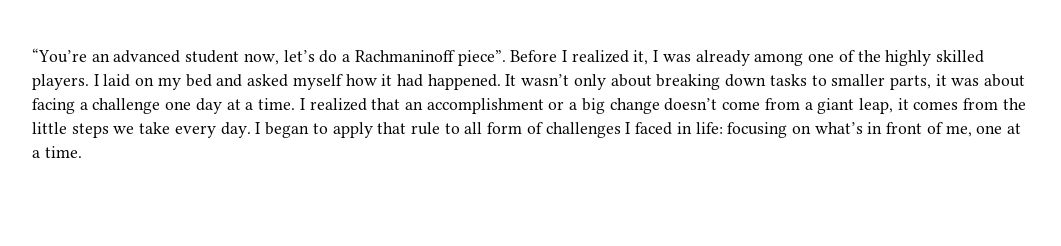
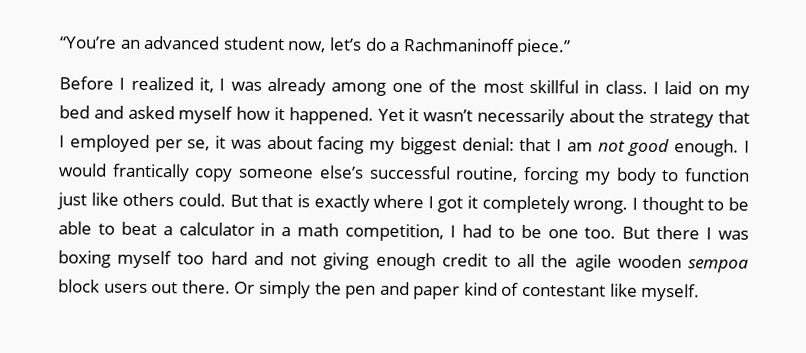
[457,50,506,66] piece”. -> [516,38,572,57] piece.” //
[885,50,984,66] [32,74,89,90] highly skilled players. -> [482,79,648,94] most skillful in class.
[396,74,1026,90] [32,98,1026,114] [32,122,1022,138] [32,146,82,158] had happened. It wasn’t only about breaking down tasks to smaller parts, it was about facing a challenge one day at a time. I realized that an accomplishment or a big change doesn’t come from a giant leap, it comes from the little steps we take every day. I began to apply that rule to all form of challenges I faced in life: focusing on what’s in front of me, one at a time. -> [288,107,750,128] [59,134,750,157] [58,163,751,185] [57,192,749,215] [58,221,750,242] [58,250,749,273] [58,279,701,302] happened. Yet it wasn’t necessarily about the strategy that I employed per se, it was about facing my biggest denial: that I am not good enough. I would frantically copy someone else’s successful routine, forcing my body to function just like others could. But that is exactly where I got it completely wrong. I thought to be able to beat a calculator in a math competition, I had to be one too. But there I was boxing myself too hard and not giving enough credit to all the agile wooden sempoa block users out there. Or simply the pen and paper kind of contestant like myself.

